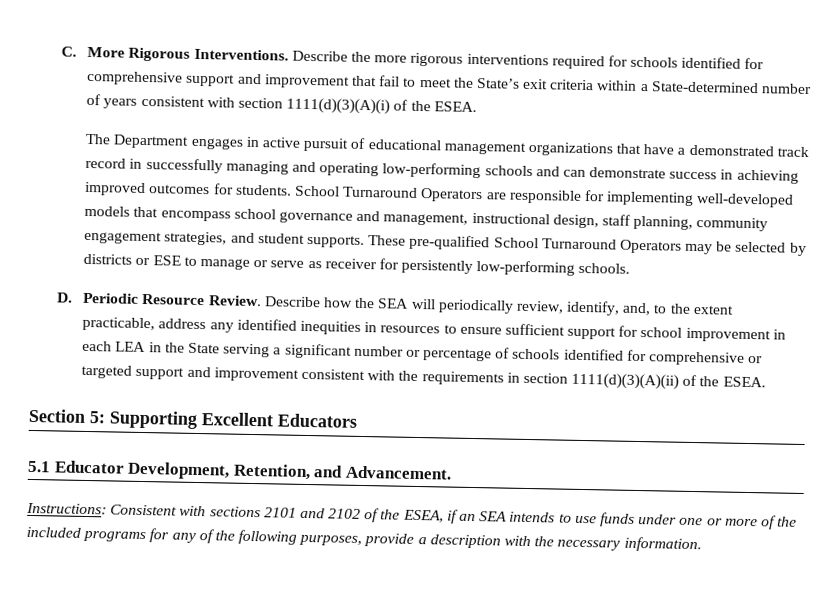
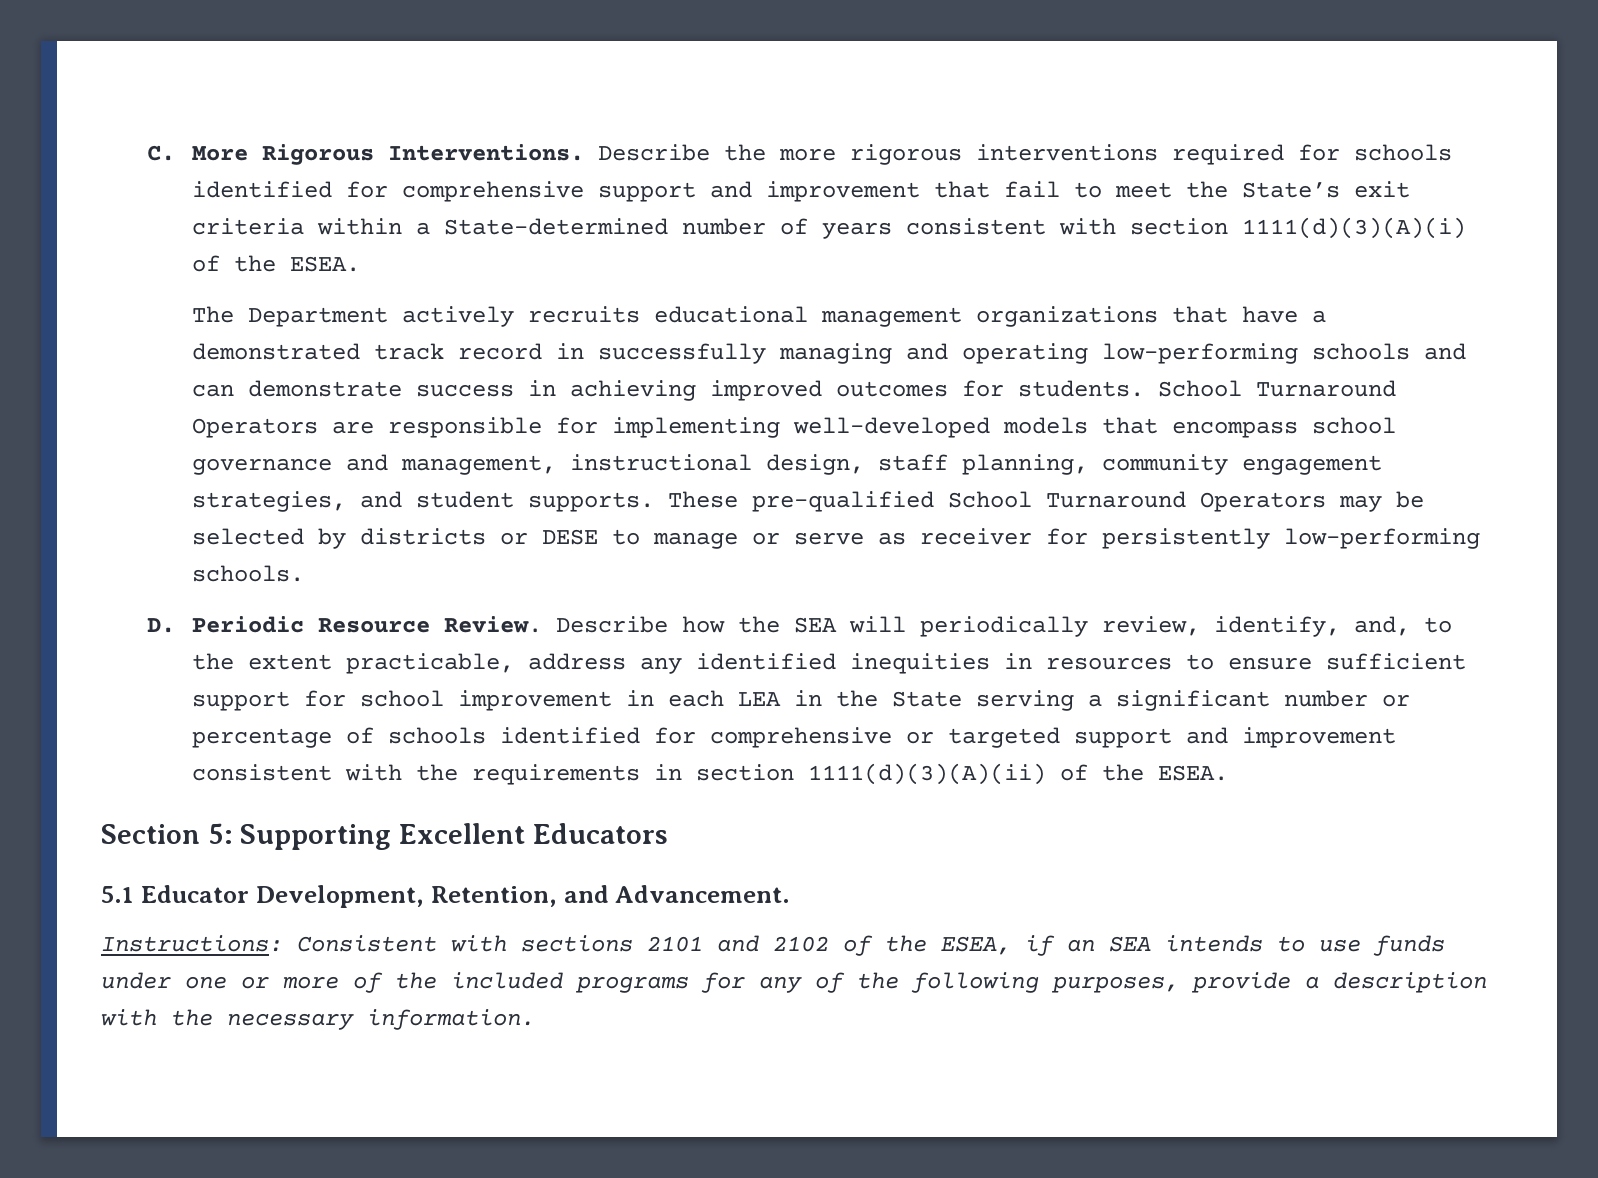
[190,136,367,152] engages in active pursuit of -> [402,306,641,327] actively recruits
[152,255,181,266] ESE -> [542,529,599,545] DESE

